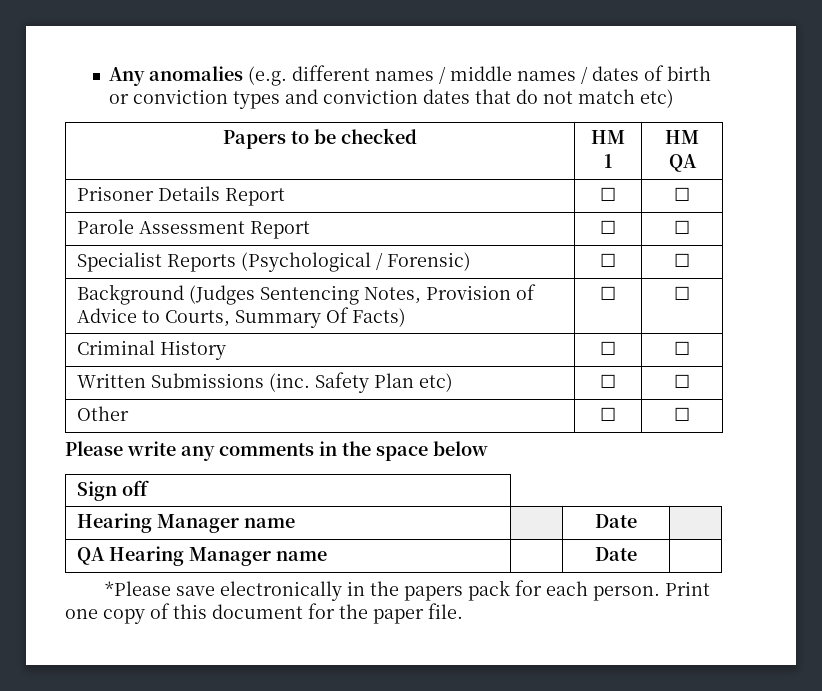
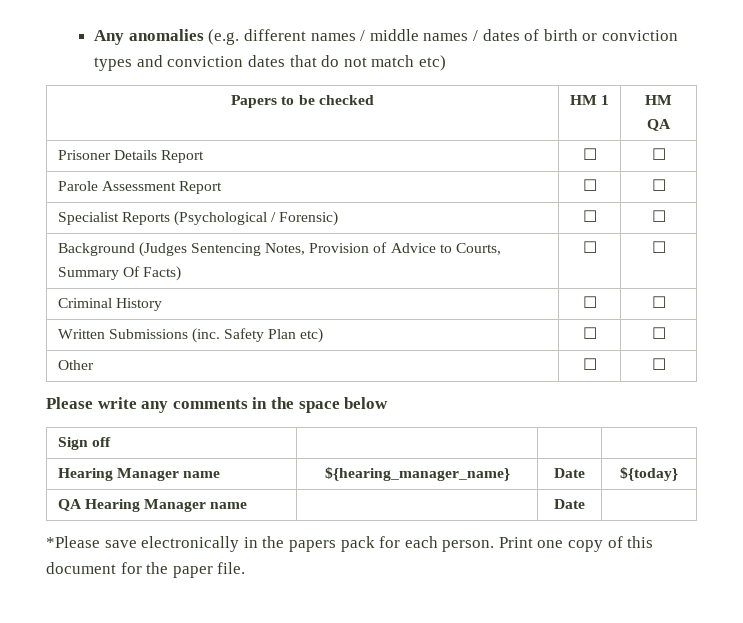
[76,513,295,533] [595,514,637,528] // Hearing Manager name | | Date | -> [57,468,220,481] [324,467,510,481] [554,468,585,478] [620,467,678,481] | | | // Hearing Manager name | ${hearing_manager_name} | Date | ${today}

